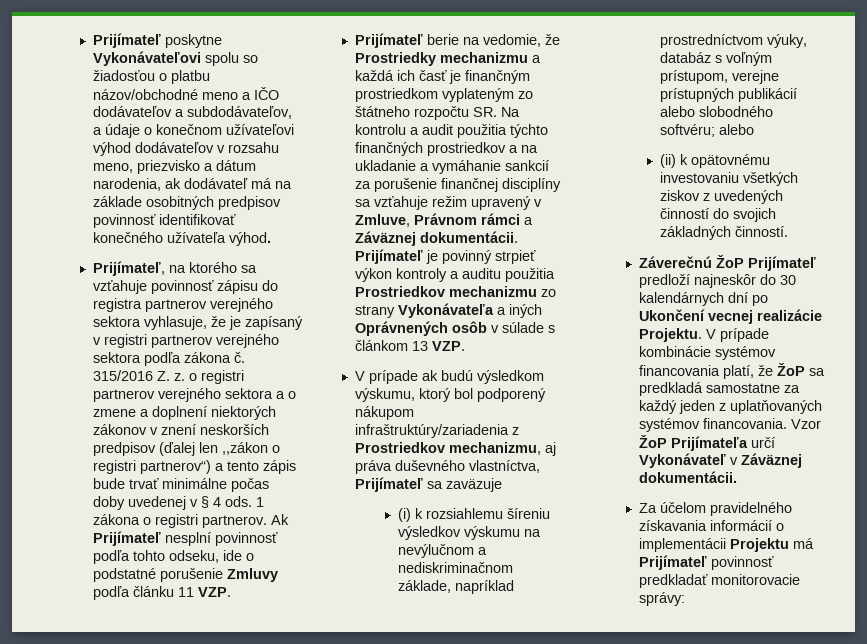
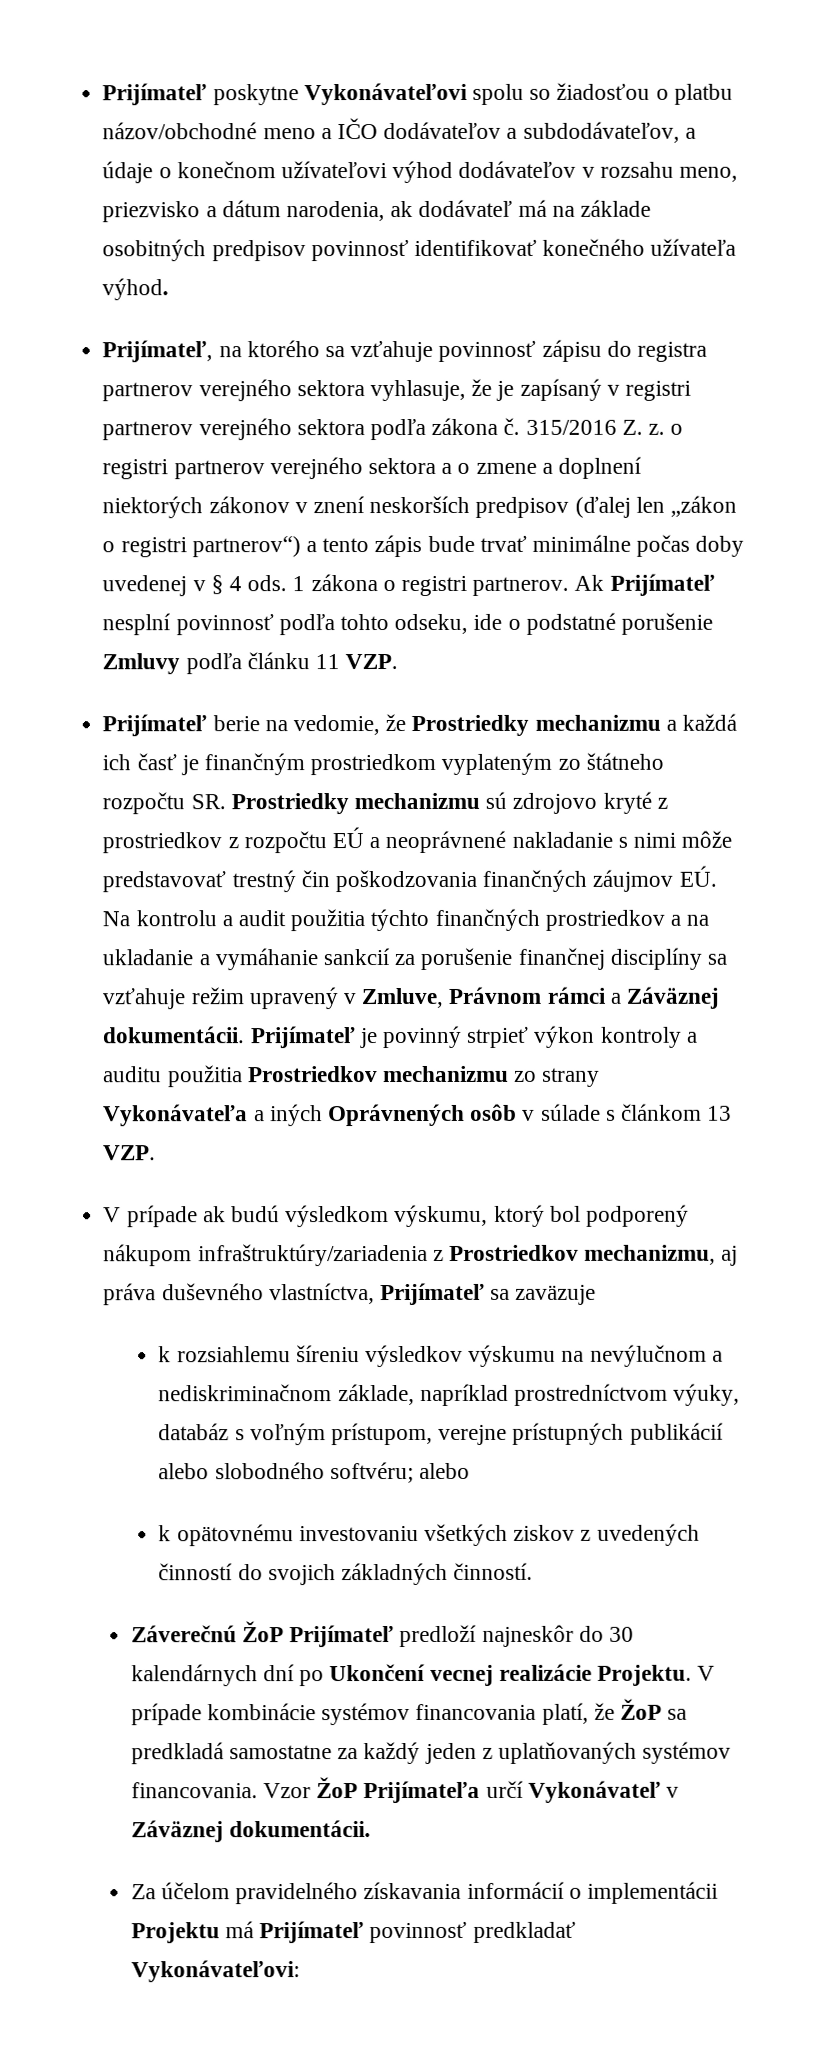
[221,442,268,455] ,,zákon -> [669,495,737,517] „zákon
(497, 112) none -> [230,791,668,815] [102,827,733,854] [102,865,717,893] Prostriedky mechanizmu sú zdrojovo kryté z prostriedkov z rozpočtu EÚ a neoprávnené nakladanie s nimi môže predstavovať trestný čin poškodzovania finančných záujmov EÚ.
[398,508,412,522] (i) -> (597, 1294) none
[660,154,677,168] (ii) -> (470, 1470) none
[710,574,800,585] [638,592,685,606] monitorovacie správy: -> [130,1960,300,1983] Vykonávateľovi:

